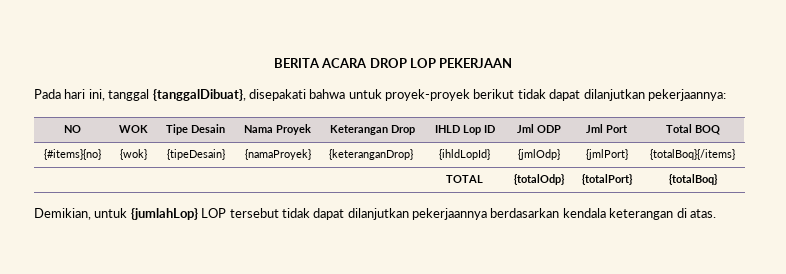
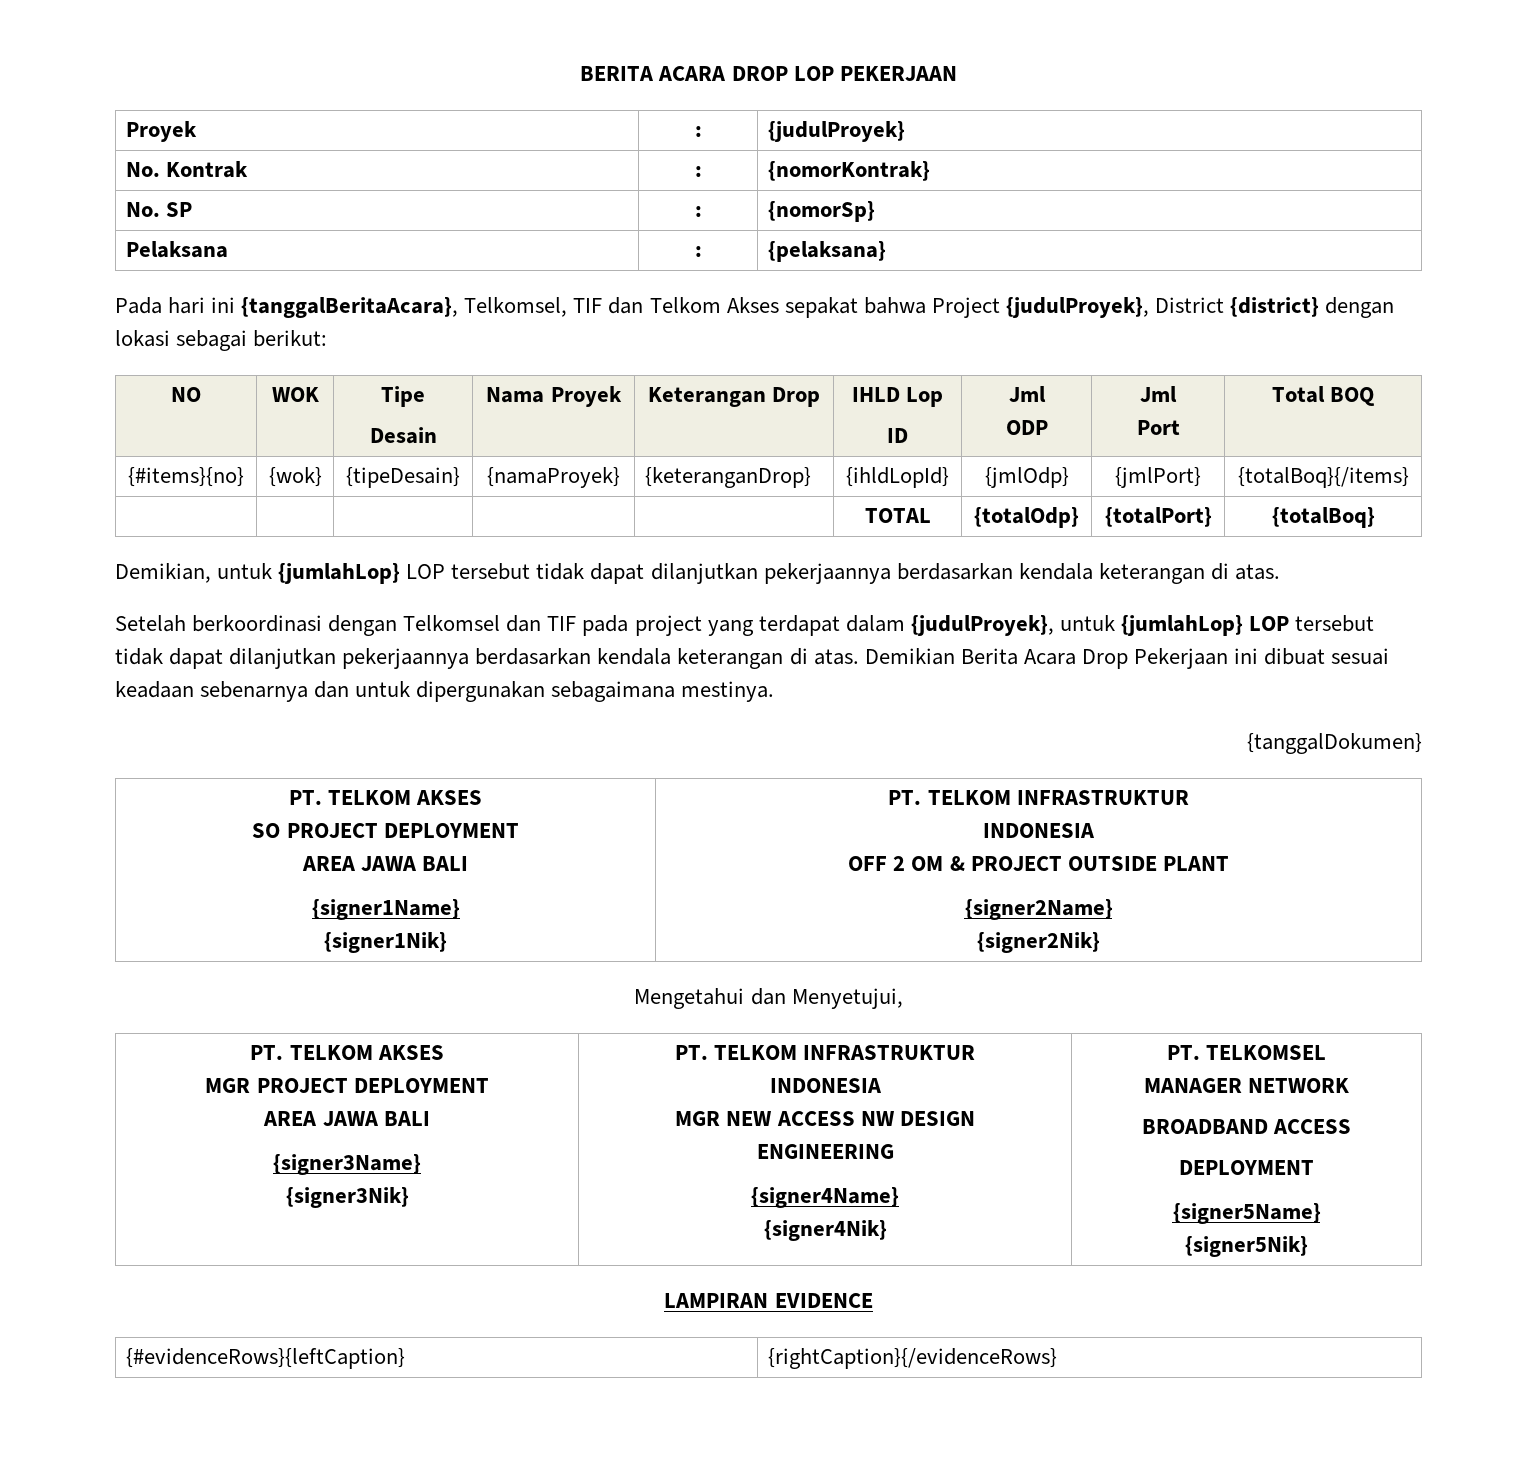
[34,89,726,101] // Pada hari ini, tanggal {tanggalDibuat}, disepakati bahwa untuk proyek-proyek berikut tidak dapat dilanjutkan pekerjaannya: -> [126,121,198,142] [694,126,702,137] [768,121,906,142] [126,161,249,178] [694,166,702,177] [768,161,931,181] [126,202,193,217] [694,206,702,217] [768,201,876,222] [126,241,229,258] [694,246,702,257] [768,241,887,262] [115,297,1395,318] [115,330,328,351] // Proyek | : | {judulProyek} // No. Kontrak | : | {nomorKontrak} // No. SP | : | {nomorSp} // Pelaksana | : | {pelaksana} // Pada hari ini {tanggalBeritaAcara}, Telkomsel, TIF dan Telkom Akses sepakat bahwa Project {judulProyek}, District {district} dengan lokasi sebagai berikut:
(188, 129) none -> (425, 396) //
(481, 130) none -> (944, 397) //
(534, 128) none -> (1046, 394) //
(603, 128) none -> (1177, 394) //
(716, 213) none -> [115,615,1375,636] [115,648,1390,669] [115,681,775,702] [1247,733,1422,754] [288,790,483,805] [252,823,519,838] [301,856,469,871] [311,899,460,920] [324,932,447,953] [888,790,1189,805] [983,823,1095,838] [848,856,1229,871] [964,899,1113,920] [977,932,1100,953] [634,988,903,1009] [250,1045,444,1060] [205,1078,489,1093] [263,1111,430,1126] [273,1154,421,1175] [285,1187,409,1208] [674,1045,976,1060] [769,1078,882,1093] [675,1111,975,1126] [756,1144,894,1159] [751,1187,899,1208] [763,1220,887,1241] [1166,1045,1327,1060] [1143,1078,1350,1093] [1141,1119,1352,1134] [1179,1160,1314,1175] [1172,1203,1321,1224] [1185,1236,1308,1257] [664,1293,873,1308] [126,1348,406,1369] [768,1348,1058,1369] // Setelah berkoordinasi dengan Telkomsel dan TIF pada project yang terdapat dalam {judulProyek}, untuk {jumlahLop} LOP tersebut tidak dapat dilanjutkan pekerjaannya berdasarkan kendala keterangan di atas. Demikian Berita Acara Drop Pekerjaan ini dibuat sesuai keadaan sebenarnya dan untuk dipergunakan sebagaimana mestinya. // {tanggalDokumen} // PT. TELKOM AKSES // SO PROJECT DEPLOYMENT // AREA JAWA BALI // {signer1Name} // {signer1Nik} | PT. TELKOM INFRASTRUKTUR // INDONESIA // OFF 2 OM & PROJECT OUTSIDE PLANT // {signer2Name} // {signer2Nik} // Mengetahui dan Menyetujui, // PT. TELKOM AKSES // MGR PROJECT DEPLOYMENT // AREA JAWA BALI // {signer3Name} // {signer3Nik} | PT. TELKOM INFRASTRUKTUR // INDONESIA // MGR NEW ACCESS NW DESIGN // ENGINEERING // {signer4Name} // {signer4Nik} | PT. TELKOMSEL // MANAGER NETWORK // BROADBAND ACCESS // DEPLOYMENT // {signer5Name} // {signer5Nik} // LAMPIRAN EVIDENCE // {#evidenceRows}{leftCaption} | {rightCaption}{/evidenceRows}

